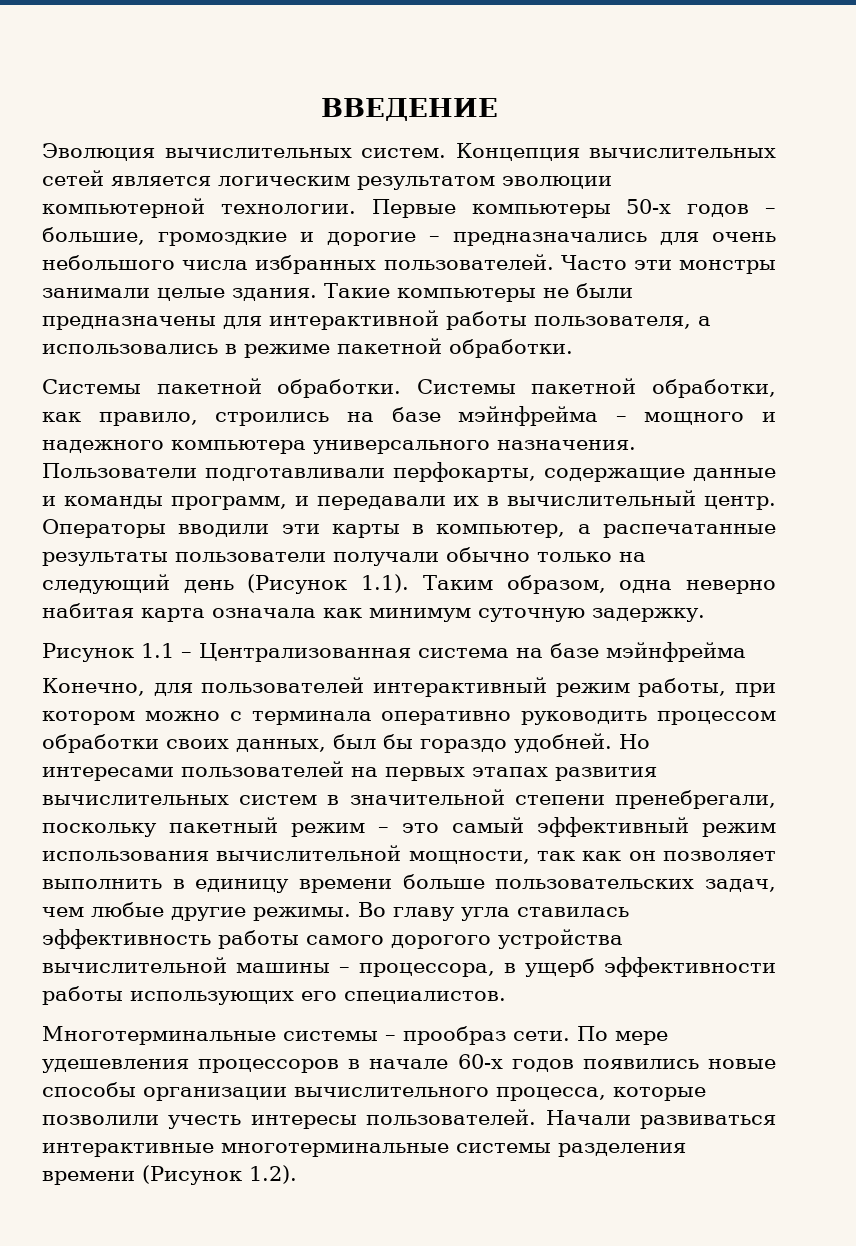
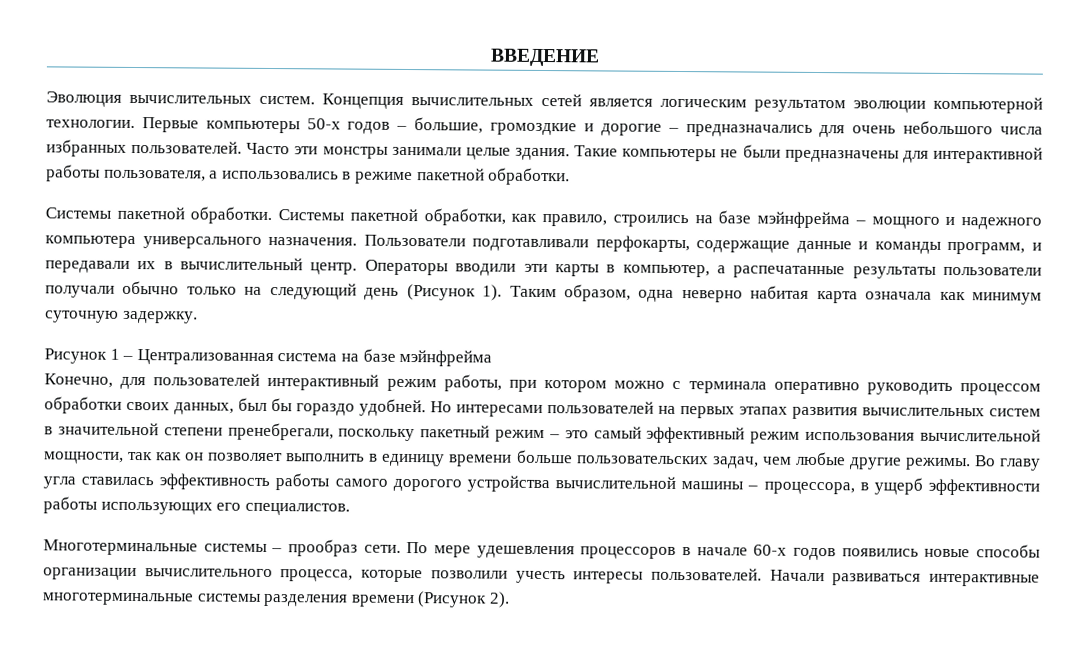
[361,574,410,593] 1.1). -> [482,284,503,301] 1).
[141,643,174,658] 1.1 -> [109,348,120,360] 1
[249,1165,297,1184] 1.2). -> [488,591,510,608] 2).

